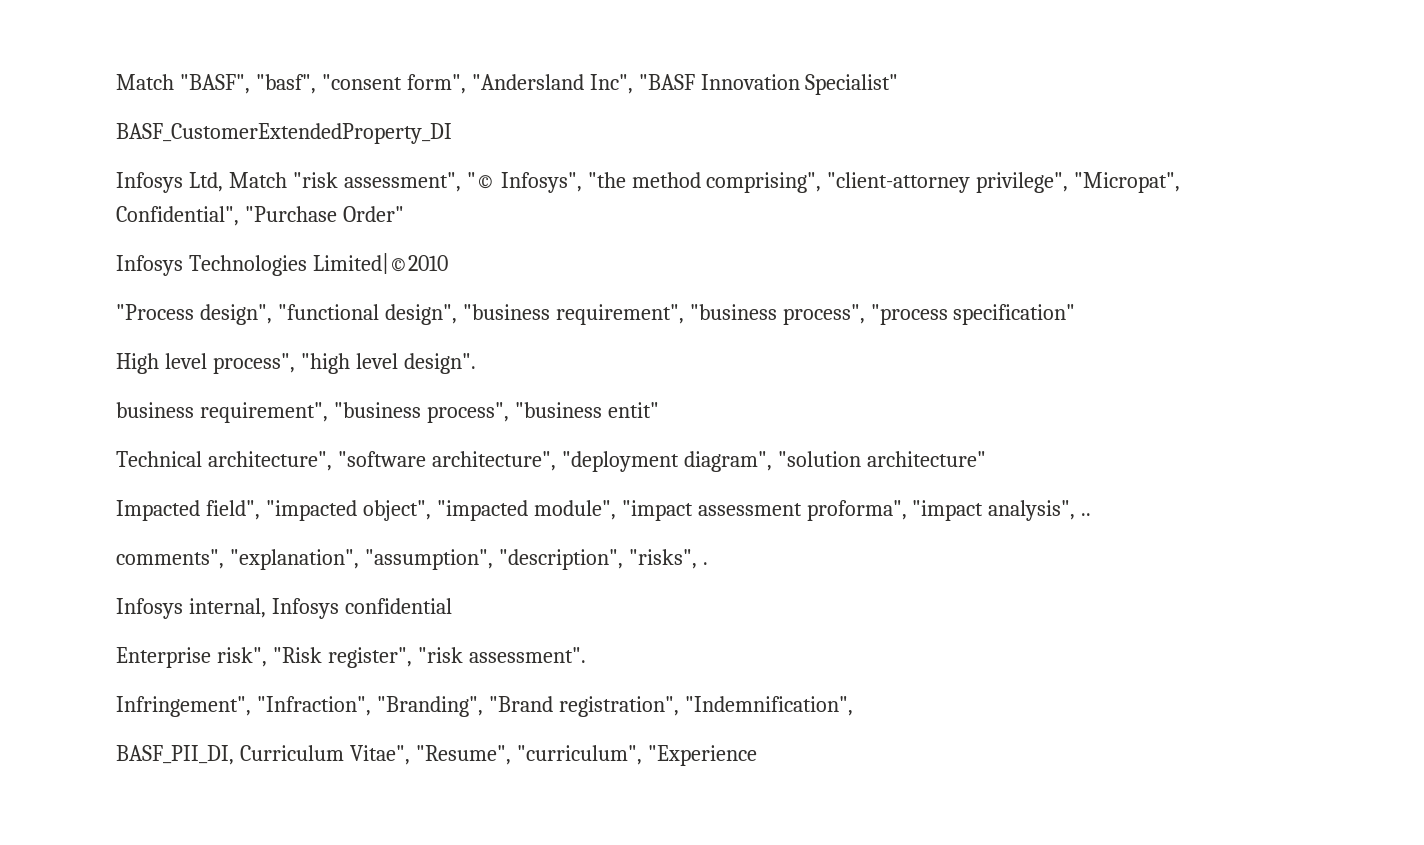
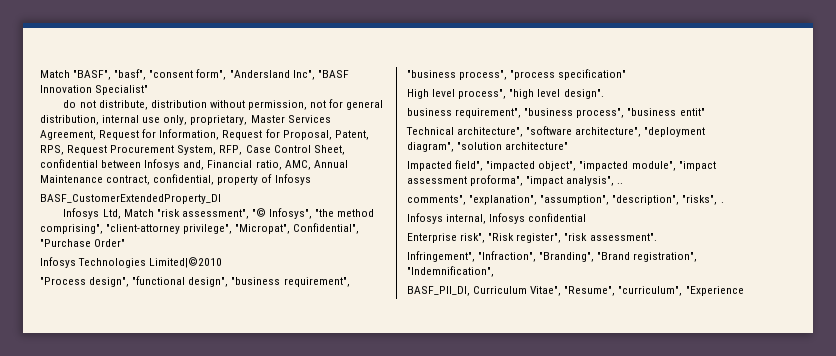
(899, 84) none -> [63,99,384,110] [40,115,331,125] [40,129,369,140] [40,145,345,155] [40,159,348,170] [40,174,311,185] // do not distribute, distribution without permission, not for general distribution, internal use only, proprietary, Master Services Agreement, Request for Information, Request for Proposal, Patent, RPS, Request Procurement System, RFP, Case Control Sheet, confidential between Infosys and, Financial ratio, AMC, Annual Maintenance contract, confidential, property of Infosys

